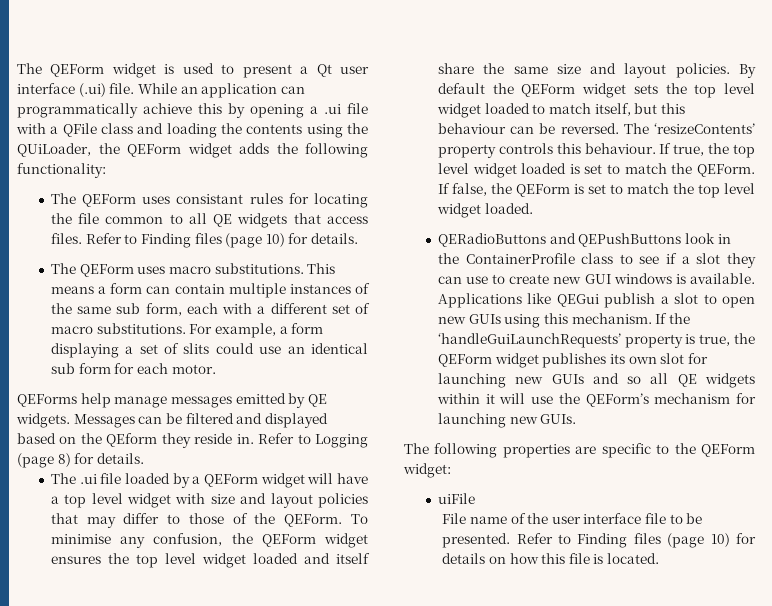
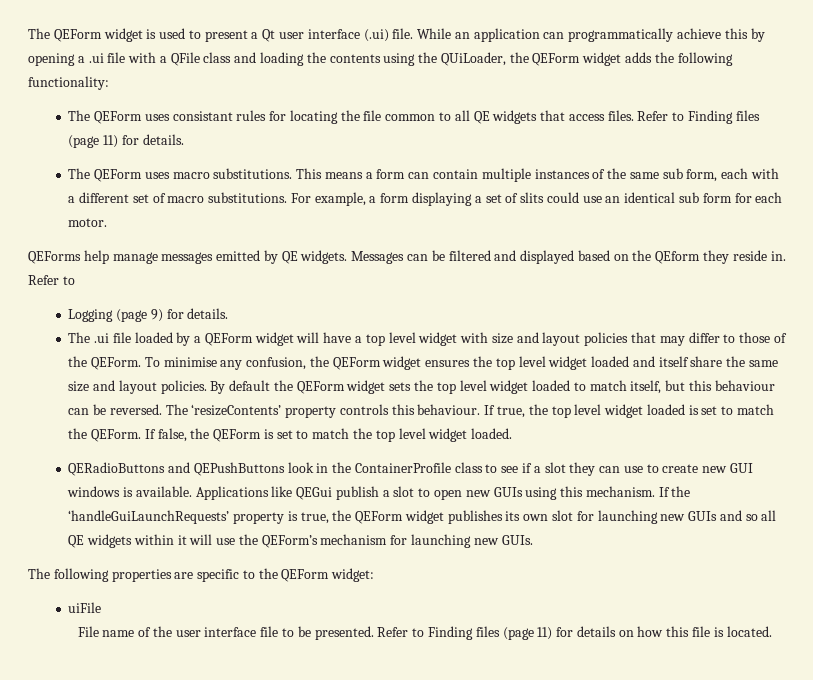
[265,233,285,247] 10) -> [102,135,118,148] 11)
(311, 439) none -> (75, 280) //
[57,453,71,467] 8) -> [150,309,163,322] 9)
[710,533,730,547] 10) -> [537,627,553,640] 11)

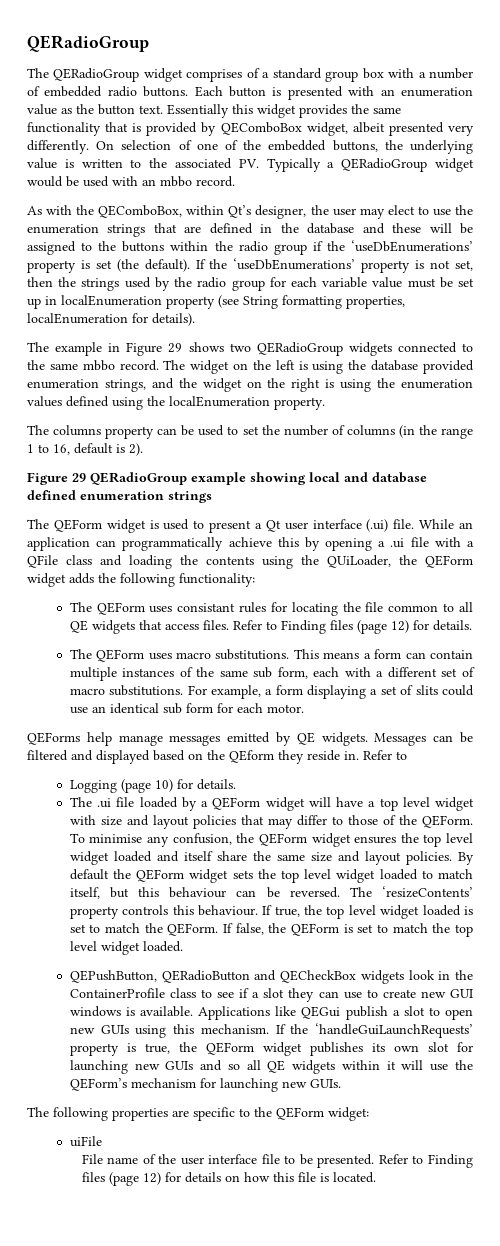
(28, 33) none -> [27,35,149,52] [27,68,473,82] [27,86,473,100] [27,104,401,118] [27,122,474,136] [27,140,473,154] [27,158,475,172] [27,176,235,187] [27,205,474,219] [27,223,473,237] [27,240,473,255] [27,258,474,273] [27,277,475,291] [27,295,405,309] [27,313,195,326] [27,342,473,356] [27,360,475,374] [27,378,474,392] [27,396,325,410] [27,425,473,439] [27,443,143,456] [27,472,427,485] [27,490,212,503] QERadioGroup // The QERadioGroup widget comprises of a standard group box with a number of embedded radio buttons. Each button is presented with an enumeration value as the button text. Essentially this widget provides the same functionality that is provided by QEComboBox widget, albeit presented very differently. On selection of one of the embedded buttons, the underlying value is written to the associated PV. Typically a QERadioGroup widget would be used with an mbbo record. // As with the QEComboBox, within Qt’s designer, the user may elect to use the enumeration strings that are defined in the database and these will be assigned to the buttons within the radio group if the ‘useDbEnumerations’ property is set (the default). If the ‘useDbEnumerations’ property is not set, then the strings used by the radio group for each variable value must be set up in localEnumeration property (see String formatting properties, localEnumeration for details). // The example in Figure 29 shows two QERadioGroup widgets connected to the same mbbo record. The widget on the left is using the database provided enumeration strings, and the widget on the right is using the enumeration values defined using the localEnumeration property. // The columns property can be used to set the number of columns (in the range 1 to 16, default is 2). // Figure 29 QERadioGroup example showing local and database defined enumeration strings //
[102,135,118,148] 11) -> [390,620,409,633] 12)
[150,309,163,322] 9) -> [154,779,173,792] 10)
[68,462,285,476] QERadioButtons and QEPushButtons -> [69,970,404,984] QEPushButton, QERadioButton and QECheckBox widgets
[537,627,553,640] 11) -> [142,1172,161,1185] 12)

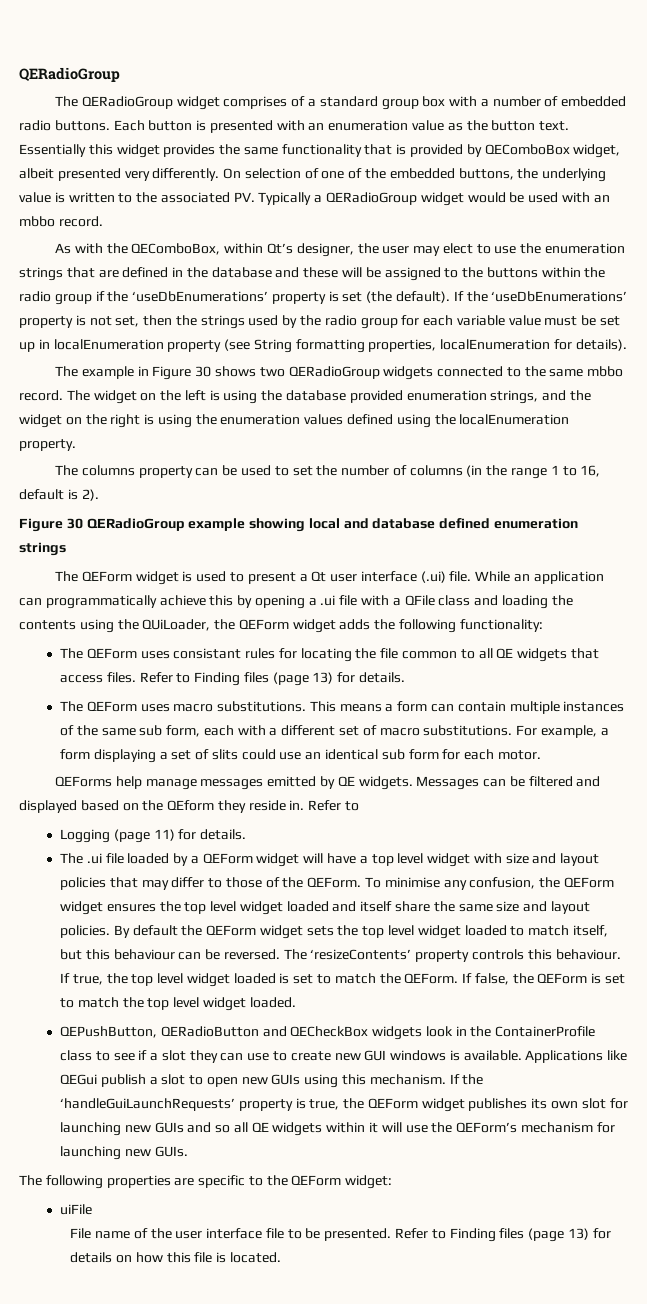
[168,343,183,353] 29 -> [195,366,212,377] 30
[72,473,86,482] 29 -> [66,518,83,529] 30
[390,620,409,633] 12) -> [312,672,334,684] 13)
[154,779,173,792] 10) -> [153,829,175,841] 11)
[142,1172,161,1185] 12) -> [567,1228,589,1240] 13)

